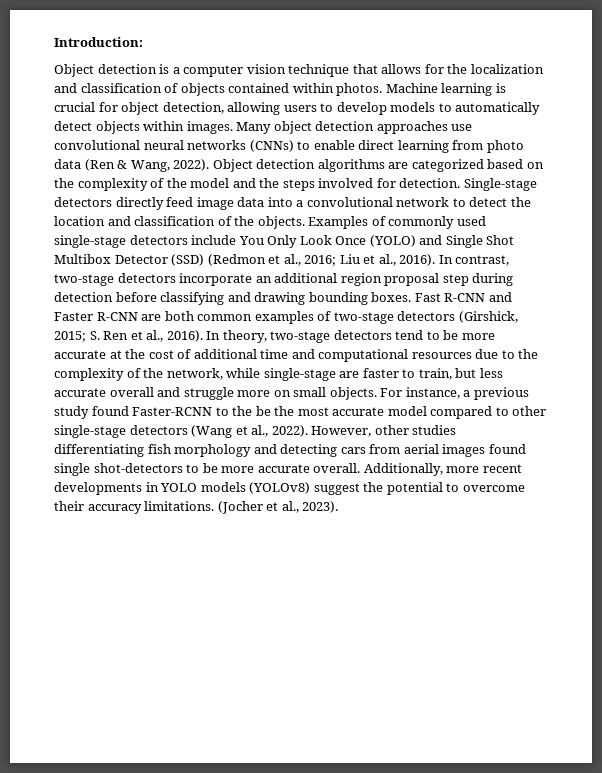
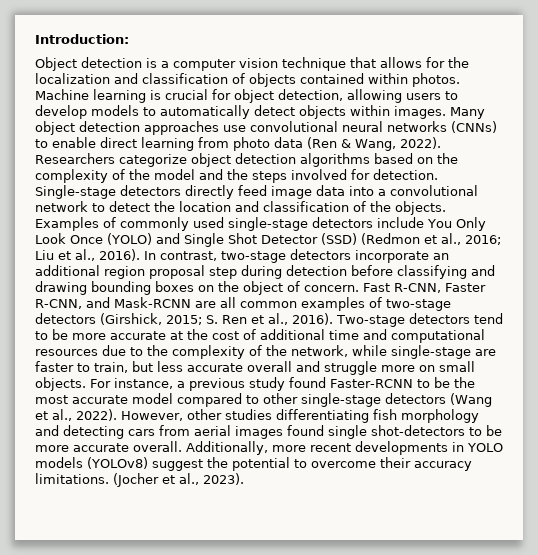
[212,159,484,172] Object detection algorithms are categorized -> [35,153,370,167] Researchers categorize object detection algorithms
[54,254,111,264] Multibox -> (257, 238) none
[371,292,512,302] [54,311,194,321] boxes. Fast R-CNN and Faster R-CNN are both -> [155,281,486,295] [35,297,236,309] boxes on the object of concern. Fast R-CNN, Faster R-CNN, and Mask-RCNN are all
[206,330,331,343] In theory, two-stage -> [336,315,405,327] Two-stage
[232,406,253,416] the -> (430, 383) none

